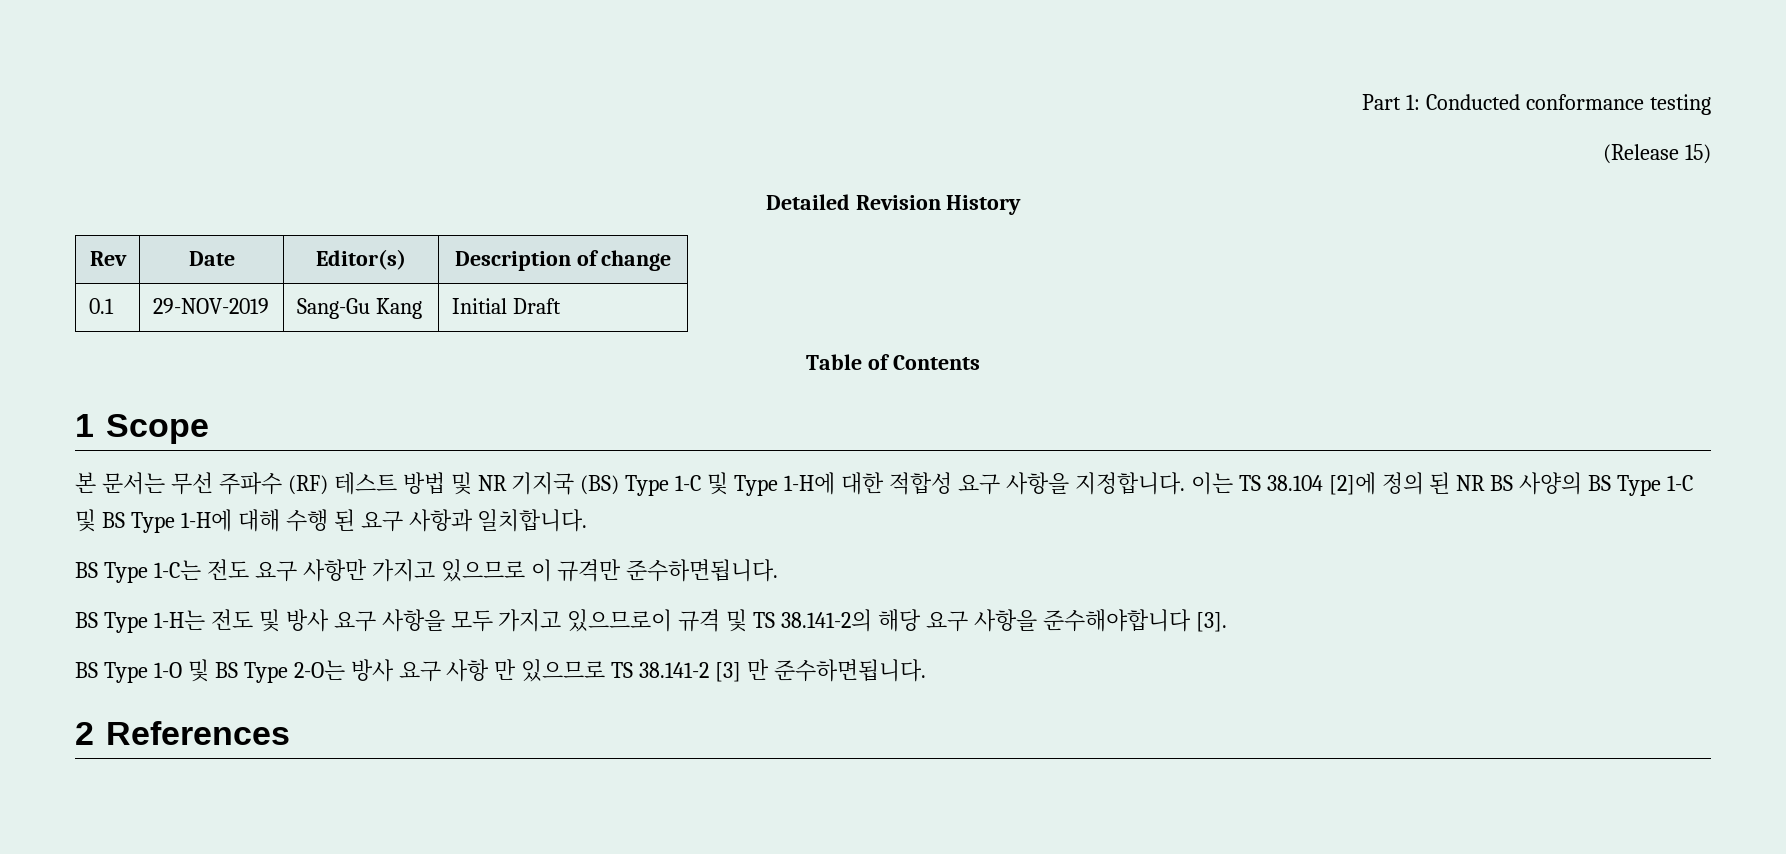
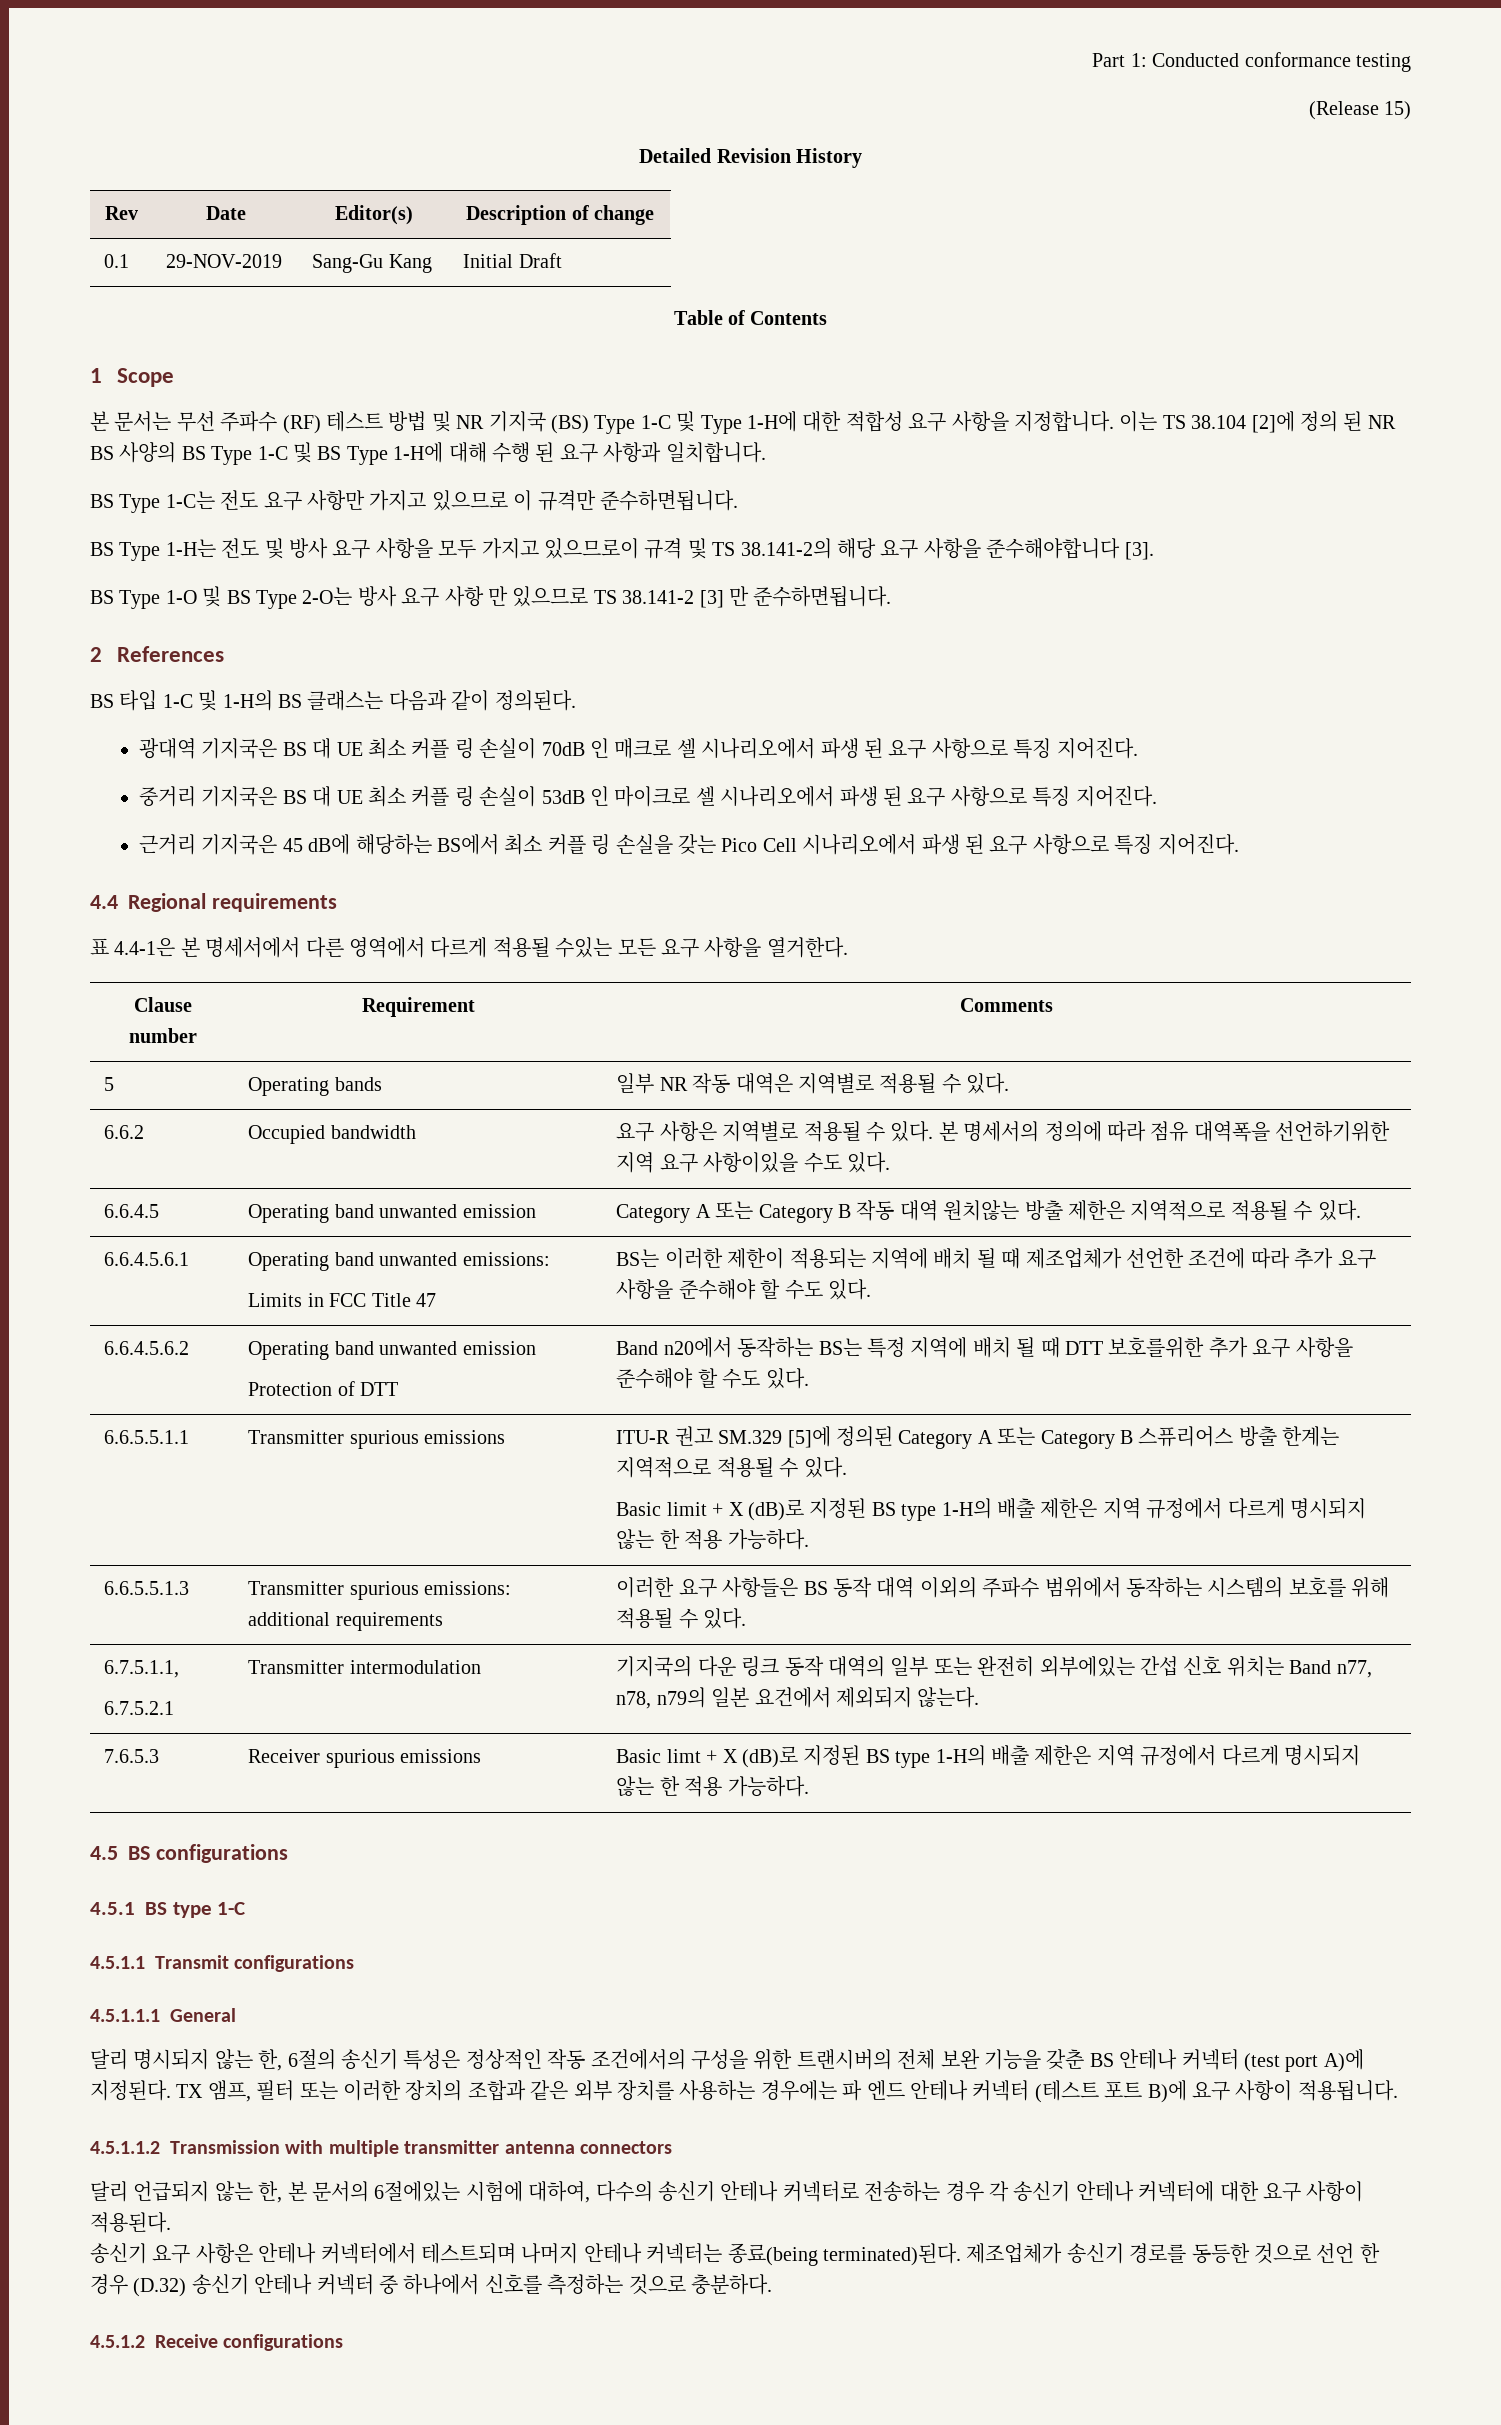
(290, 733) none -> [90,690,576,711] [139,738,1138,759] [139,786,1157,807] [139,834,1239,855] [90,893,337,912] [90,937,848,958] [133,997,192,1012] [128,1028,197,1043] [361,997,475,1017] [960,998,1053,1012] [104,1077,115,1091] [248,1077,382,1096] [616,1073,1010,1094] [104,1125,145,1139] [248,1125,416,1144] [616,1121,1391,1142] [616,1152,891,1173] [104,1204,160,1218] [248,1204,536,1223] [616,1200,1361,1223] [104,1252,190,1266] [248,1252,550,1271] [248,1293,437,1307] [616,1248,1376,1269] [616,1279,872,1300] [104,1341,190,1355] [248,1341,536,1360] [248,1381,399,1396] [616,1337,1353,1358] [616,1368,809,1389] [104,1430,190,1444] [248,1430,506,1449] [616,1426,1340,1449] [616,1457,847,1478] [616,1498,1367,1521] [616,1529,809,1550] [104,1581,190,1595] [248,1581,512,1600] [248,1612,443,1631] [616,1577,1390,1598] [616,1608,747,1629] [104,1660,180,1678] [104,1701,175,1715] [248,1660,481,1674] [616,1656,1372,1678] [616,1687,980,1709] [104,1749,160,1763] [248,1749,482,1768] [616,1745,1361,1768] [616,1776,809,1797] [90,1844,288,1863] [90,1902,246,1918] [90,1955,355,1972] [90,2008,236,2022] [90,2049,1364,2072] [90,2080,1398,2103] [90,2140,672,2157] [90,2181,1364,2203] [90,2212,171,2233] [90,2243,1380,2266] [90,2274,772,2297] [90,2334,344,2351] // BS 타입 1-C 및 1-H의 BS 클래스는 다음과 같이 정의된다. // 광대역 기지국은 BS 대 UE 최소 커플 링 손실이 70dB 인 매크로 셀 시나리오에서 파생 된 요구 사항으로 특징 지어진다. // 중거리 기지국은 BS 대 UE 최소 커플 링 손실이 53dB 인 마이크로 셀 시나리오에서 파생 된 요구 사항으로 특징 지어진다. // 근거리 기지국은 45 dB에 해당하는 BS에서 최소 커플 링 손실을 갖는 Pico Cell 시나리오에서 파생 된 요구 사항으로 특징 지어진다. // 4.4 Regional requirements // 표 4.4-1은 본 명세서에서 다른 영역에서 다르게 적용될 수있는 모든 요구 사항을 열거한다. // Clause number | Requirement | Comments // 5 | Operating bands | 일부 NR 작동 대역은 지역별로 적용될 수 있다. // 6.6.2 | Occupied bandwidth | 요구 사항은 지역별로 적용될 수 있다. 본 명세서의 정의에 따라 점유 대역폭을 선언하기위한 지역 요구 사항이있을 수도 있다. // 6.6.4.5 | Operating band unwanted emission | Category A 또는 Category B 작동 대역 원치않는 방출 제한은 지역적으로 적용될 수 있다. // 6.6.4.5.6.1 | Operating band unwanted emissions: // Limits in FCC Title 47 | BS는 이러한 제한이 적용되는 지역에 배치 될 때 제조업체가 선언한 조건에 따라 추가 요구 사항을 준수해야 할 수도 있다. // 6.6.4.5.6.2 | Operating band unwanted emission // Protection of DTT | Band n20에서 동작하는 BS는 특정 지역에 배치 될 때 DTT 보호를위한 추가 요구 사항을 준수해야 할 수도 있다. // 6.6.5.5.1.1 | Transmitter spurious emissions | ITU-R 권고 SM.329 [5]에 정의된 Category A 또는 Category B 스퓨리어스 방출 한계는 지역적으로 적용될 수 있다. // Basic limit + X (dB)로 지정된 BS type 1-H의 배출 제한은 지역 규정에서 다르게 명시되지 않는 한 적용 가능하다. // 6.6.5.5.1.3 | Transmitter spurious emissions: additional requirements | 이러한 요구 사항들은 BS 동작 대역 이외의 주파수 범위에서 동작하는 시스템의 보호를 위해 적용될 수 있다. // 6.7.5.1.1, // 6.7.5.2.1 | Transmitter intermodulation | 기지국의 다운 링크 동작 대역의 일부 또는 완전히 외부에있는 간섭 신호 위치는 Band n77, n78, n79의 일본 요건에서 제외되지 않는다. // 7.6.5.3 | Receiver spurious emissions | Basic limt + X (dB)로 지정된 BS type 1-H의 배출 제한은 지역 규정에서 다르게 명시되지 않는 한 적용 가능하다. // 4.5 BS configurations // 4.5.1 BS type 1-C // 4.5.1.1 Transmit configurations // 4.5.1.1.1 General // 달리 명시되지 않는 한, 6절의 송신기 특성은 정상적인 작동 조건에서의 구성을 위한 트랜시버의 전체 보완 기능을 갖춘 BS 안테나 커넥터 (test port A)에 지정된다. TX 앰프, 필터 또는 이러한 장치의 조합과 같은 외부 장치를 사용하는 경우에는 파 엔드 안테나 커넥터 (테스트 포트 B)에 요구 사항이 적용됩니다. // 4.5.1.1.2 Transmission with multiple transmitter antenna connectors // 달리 언급되지 않는 한, 본 문서의 6절에있는 시험에 대하여, 다수의 송신기 안테나 커넥터로 전송하는 경우 각 송신기 안테나 커넥터에 대한 요구 사항이 적용된다. // 송신기 요구 사항은 안테나 커넥터에서 테스트되며 나머지 안테나 커넥터는 종료(being terminated)된다. 제조업체가 송신기 경로를 동등한 것으로 선언 한 경우 (D.32) 송신기 안테나 커넥터 중 하나에서 신호를 측정하는 것으로 충분하다. // 4.5.1.2 Receive configurations

